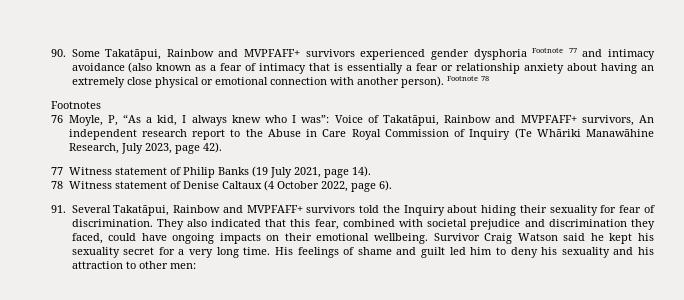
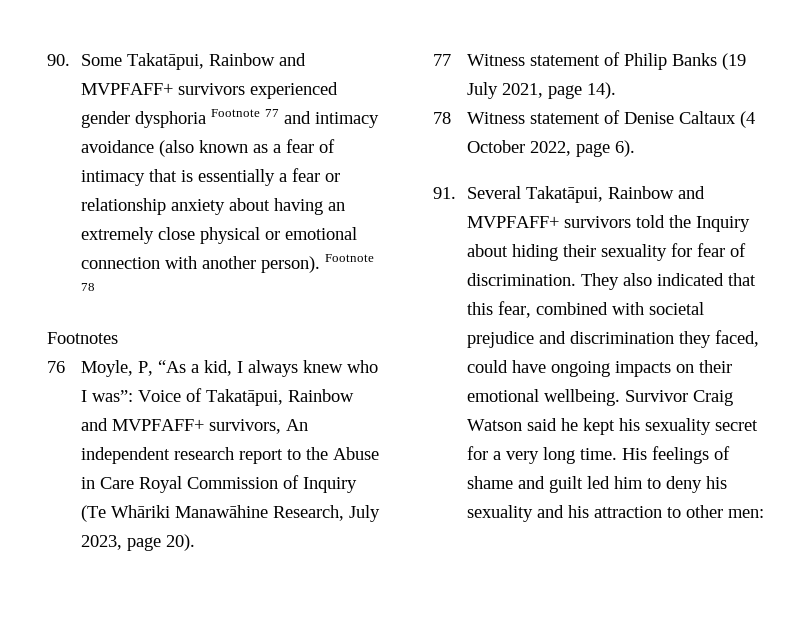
[202,142,222,153] 42). -> [166,534,196,551] 20).

